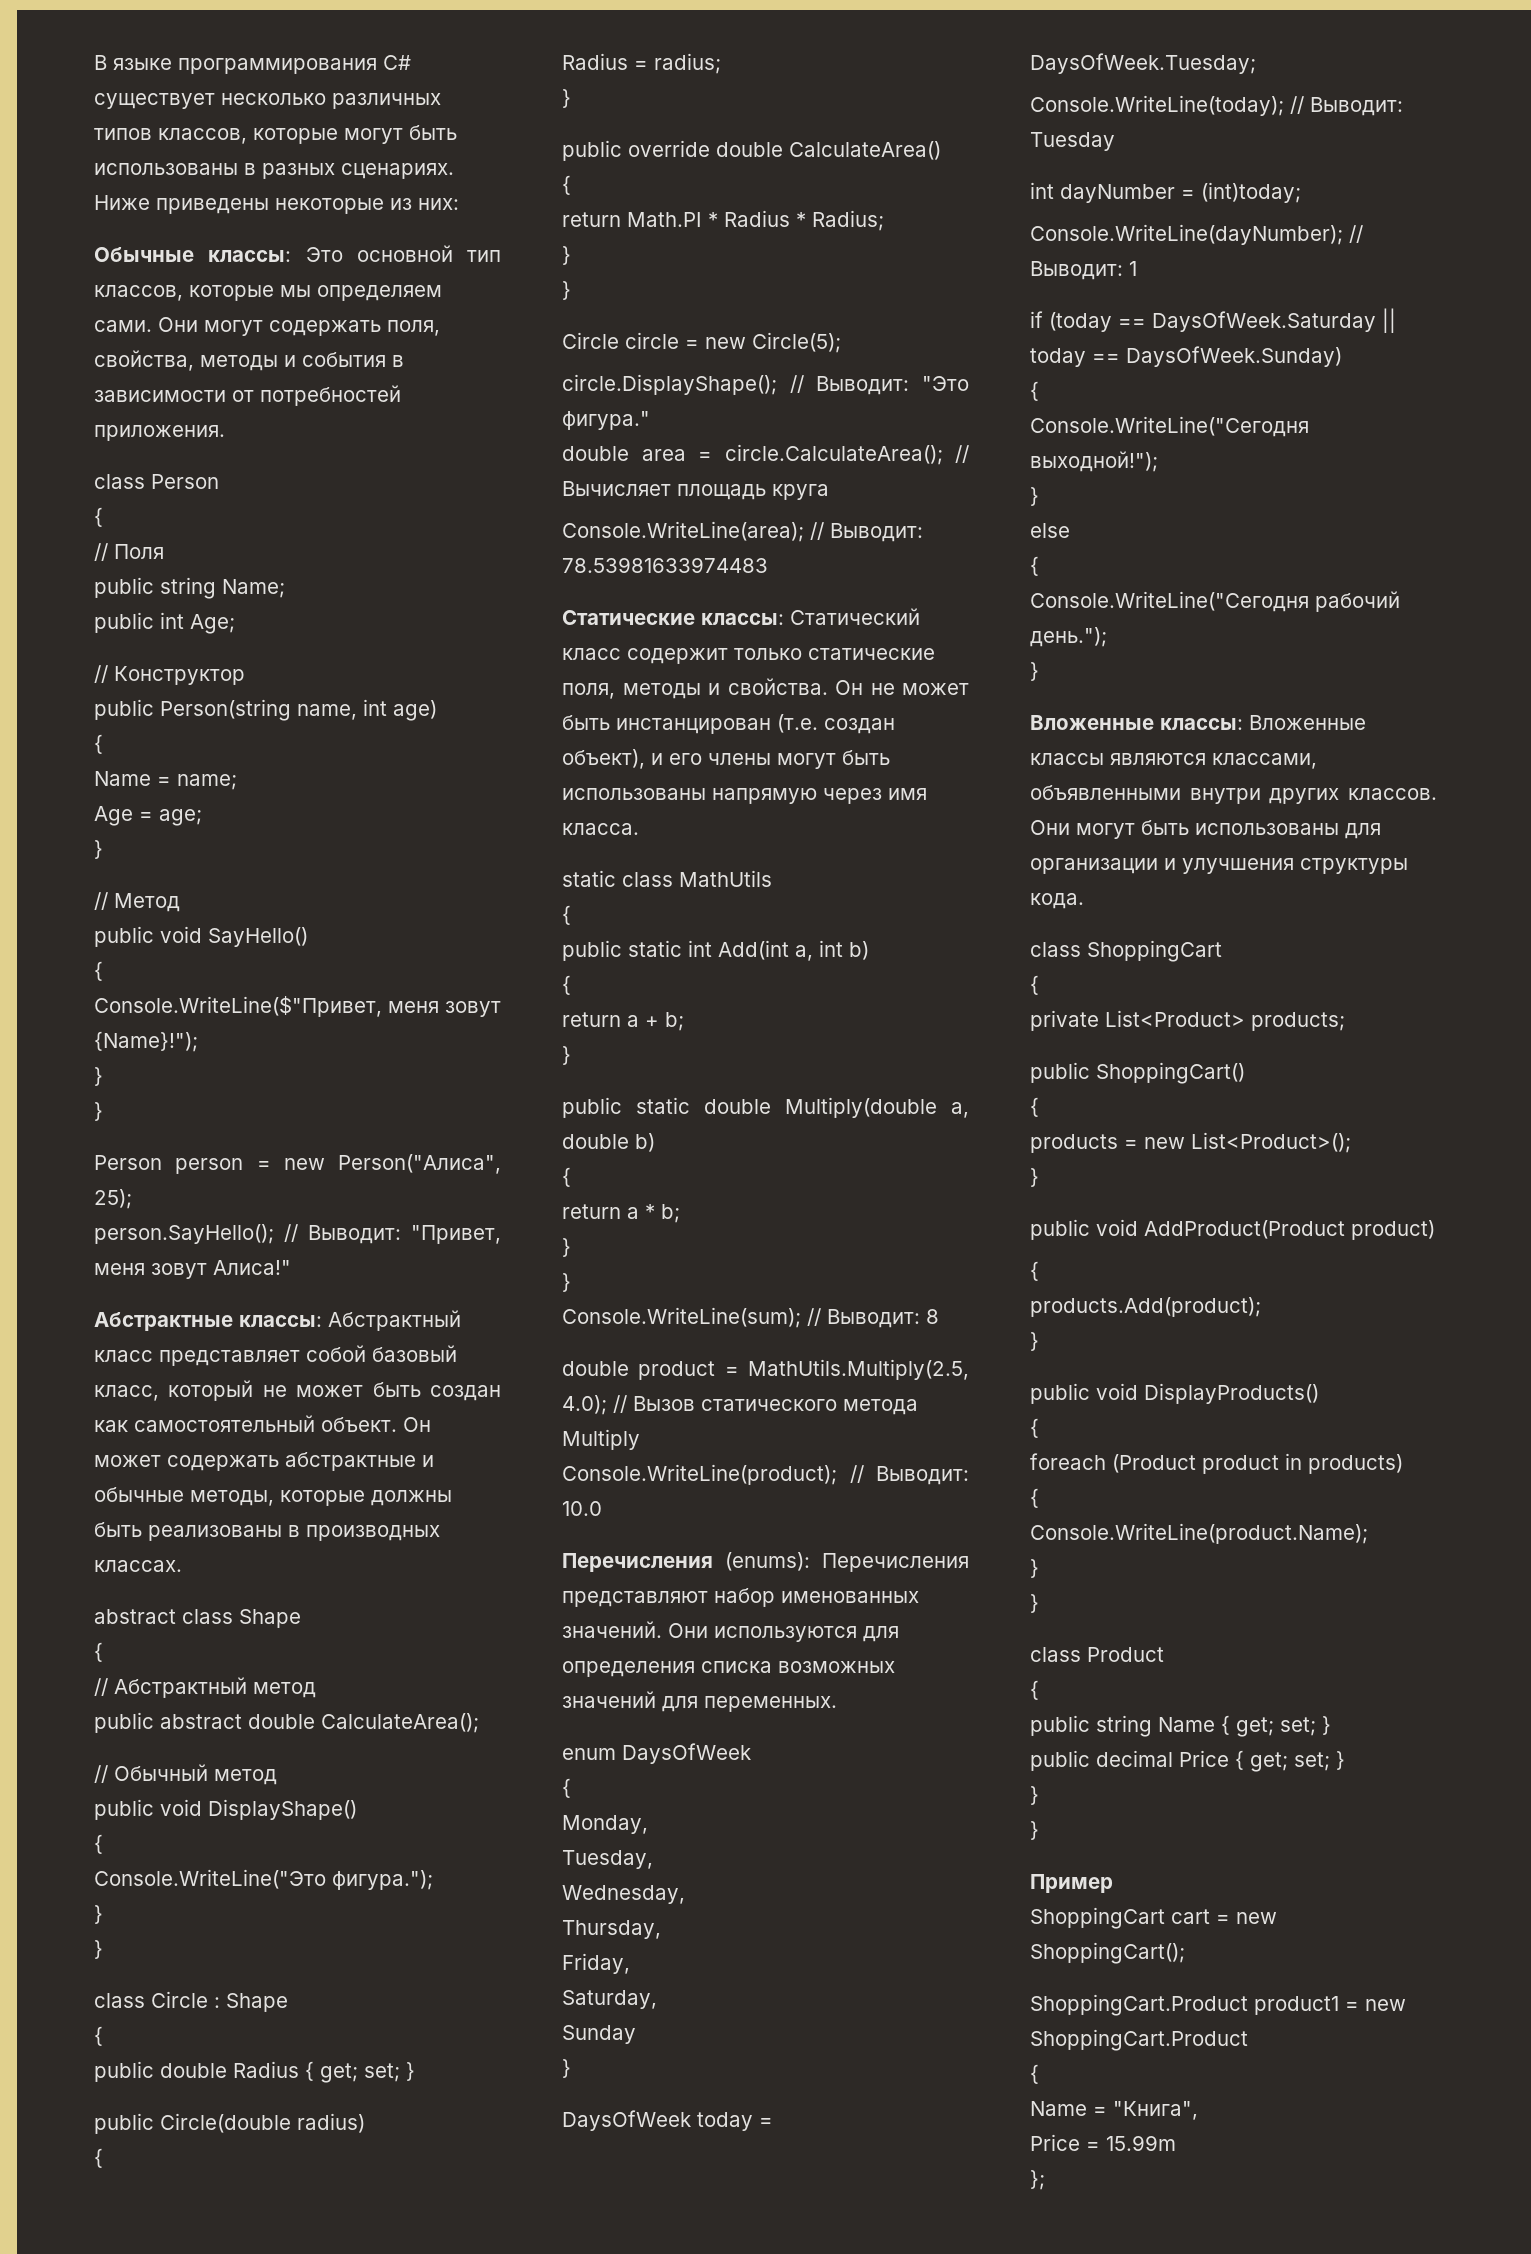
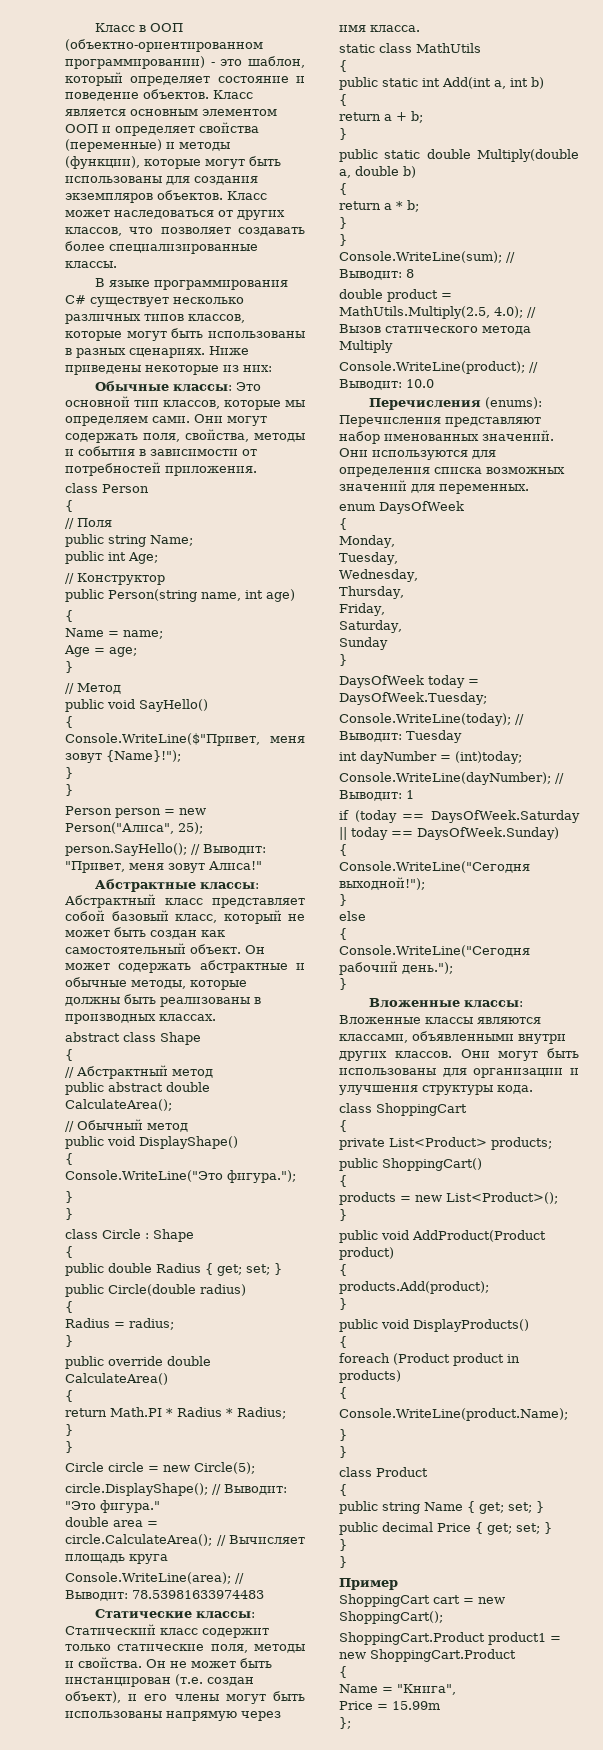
(94, 62) none -> [94,23,183,32] [65,39,263,52] [65,56,305,69] [65,72,305,86] [65,89,253,101] [65,109,277,116] [65,122,259,136] [65,139,230,152] [65,156,281,169] [65,176,258,185] [65,190,267,203] [65,210,285,220] [65,227,305,236] [65,241,258,254] [65,261,117,268] Класс в ООП (объектно-ориентированном программировании) - это шаблон, который определяет состояние и поведение объектов. Класс является основным элементом ООП и определяет свойства (переменные) и методы (функции), которые могут быть использованы для создания экземпляров объектов. Класс может наследоваться от других классов, что позволяет создавать более специализированные классы. //

